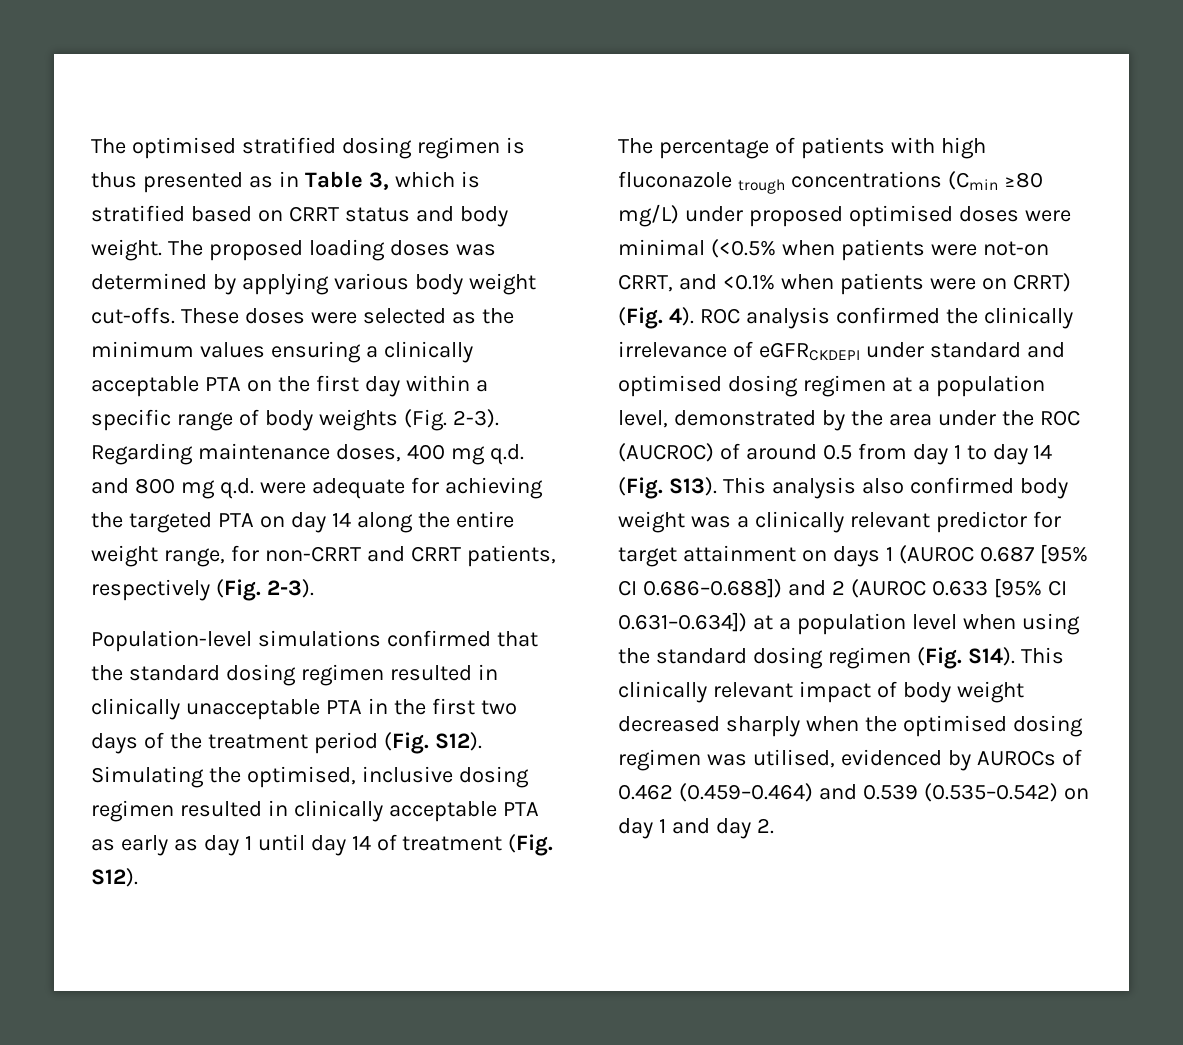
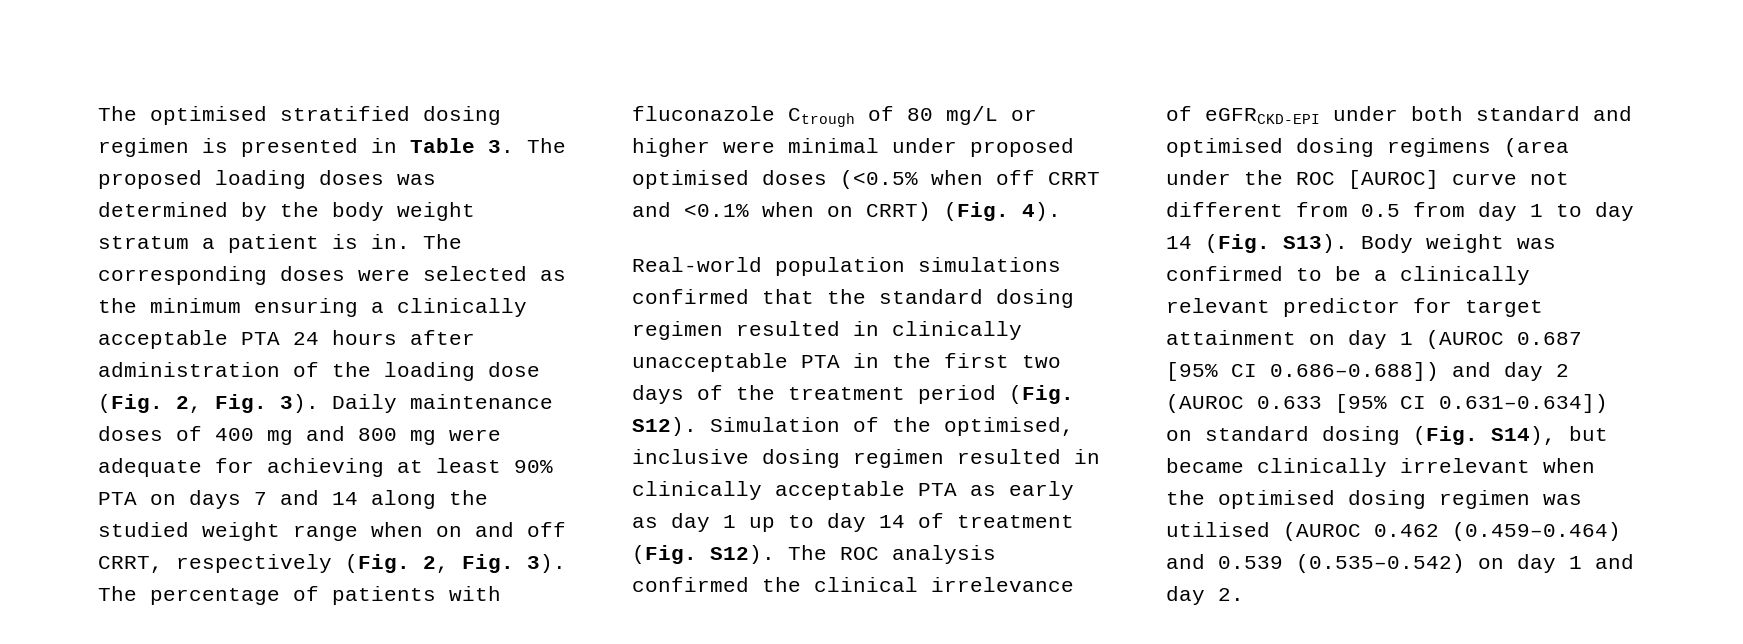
[91,171,480,193] [91,205,508,227] [91,239,162,261] thus presented as in Table 3, which is stratified based on CRRT status and body weight. -> [241,138,514,157] presented in Table 3.
[241,273,536,295] [91,307,239,324] applying various body weight cut-offs. These -> [280,202,475,221] [98,234,462,253] [98,266,267,285] the body weight stratum a patient is in. The corresponding
[199,342,265,358] values -> (241, 305) none
[246,375,488,397] [91,409,499,431] [91,443,401,465] on the first day within a specific range of body weights (Fig. 2-3). Regarding maintenance doses, -> [293,330,475,345] [98,362,540,381] [98,394,553,413] [98,426,202,441] 24 hours after administration of the loading dose (Fig. 2, Fig. 3). Daily maintenance doses of
[489,444,524,465] q.d. -> (293, 437) none
[219,478,254,499] q.d. -> (436, 437) none
[91,511,514,533] [91,545,556,567] [91,579,314,601] [91,630,252,652] the targeted PTA on day 14 along the entire weight range, for non-CRRT and CRRT patients, respectively (Fig. 2-3). // Population-level -> [397,458,553,473] [98,490,488,509] [98,522,566,541] [98,554,566,573] [98,586,501,605] [632,106,1037,127] [632,138,1074,157] [632,170,1100,189] [632,202,1061,221] [632,257,905,276] at least 90% PTA on days 7 and 14 along the studied weight range when on and off CRRT, respectively (Fig. 2, Fig. 3). The percentage of patients with fluconazole Ctrough of 80 mg/L or higher were minimal under proposed optimised doses (<0.5% when off CRRT and <0.1% when on CRRT) (Fig. 4). // Real-world population
[91,766,204,788] Simulating -> [710,417,879,432] Simulation of
[257,834,305,851] until -> [749,515,814,532] up to
[618,137,986,159] [618,171,1043,194] [618,204,1071,227] [618,239,1049,261] [618,273,1071,295] [618,307,694,329] // The percentage of patients with high fluconazole trough concentrations (Cmin ≥80 mg/L) under proposed optimised doses were minimal (<0.5% when patients were not-on CRRT, and <0.1% when patients were on CRRT) (Fig. 4). -> [788,545,827,560] The
[983,307,1073,329] clinically -> [814,577,918,592] clinical
[758,342,924,361] eGFRCKDEPI under -> [1205,106,1463,124] eGFRCKD-EPI under both
[802,375,1045,397] [618,410,1080,431] [618,443,817,462] regimen at a population level, demonstrated by the area under the ROC (AUCROC) of around -> [1387,138,1569,157] [1166,170,1569,189] [1166,202,1348,217] regimens (area under the ROC [AUROC] curve not different from
[722,477,1068,499] [618,511,731,533] This analysis also confirmed body weight was -> [1361,234,1556,253] [1166,266,1361,281] Body weight was confirmed to be
[832,546,880,567] days -> [1348,330,1387,349] day
(826, 588) none -> [1504,362,1543,381] day
[752,613,1080,635] [618,647,1064,669] [618,681,1024,703] [618,716,800,737] at a population level when using the standard dosing regimen (Fig. S14). This clinically relevant impact of body weight decreased sharply -> [1166,426,1608,445] [1166,458,1530,477] on standard dosing (Fig. S14), but became clinically irrelevant
[752,749,1082,771] utilised, evidenced by AUROCs of -> [1166,522,1361,541] utilised (AUROC

